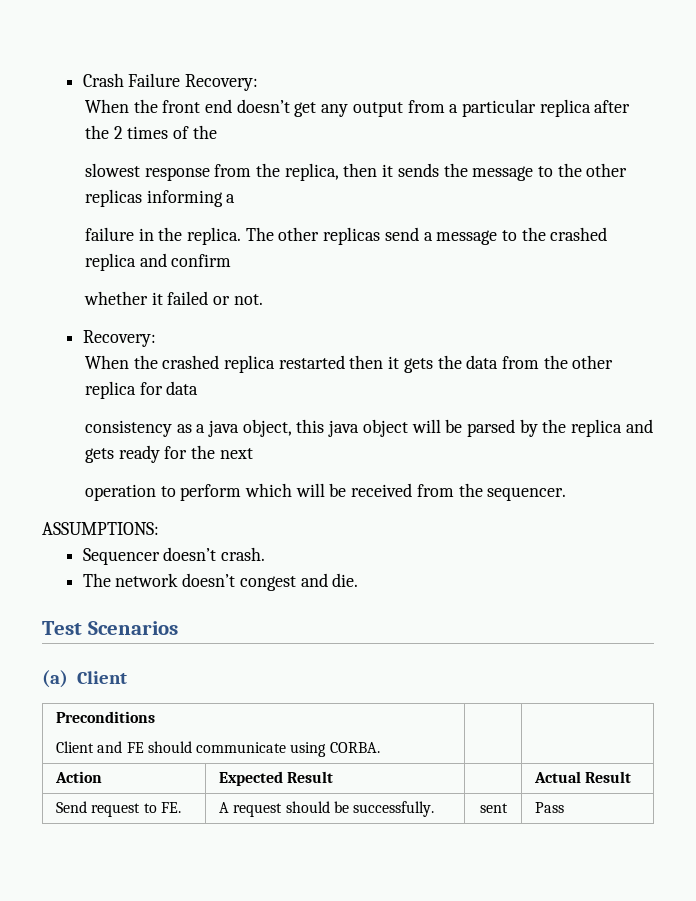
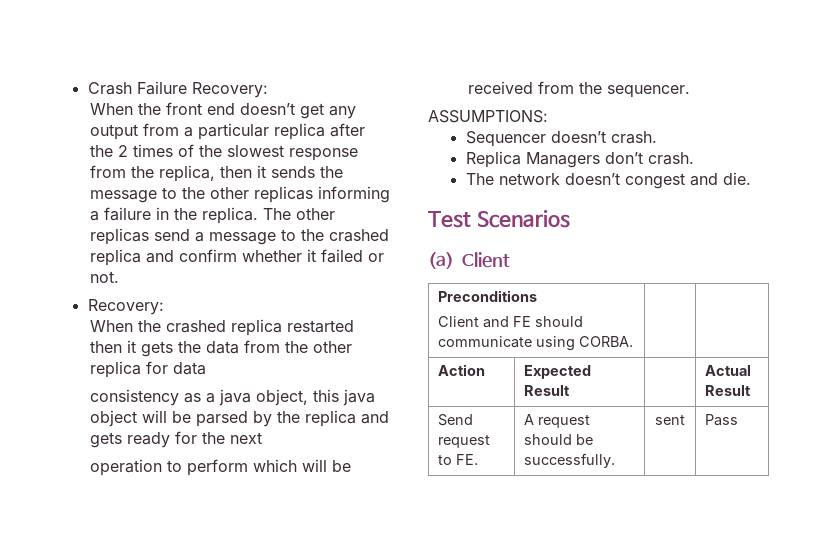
(217, 132) // -> (223, 151) none
(236, 198) // -> (100, 216) none
(232, 260) // -> (238, 255) none
(266, 554) none -> [465,151,694,168] // Replica Managers don’t crash.

